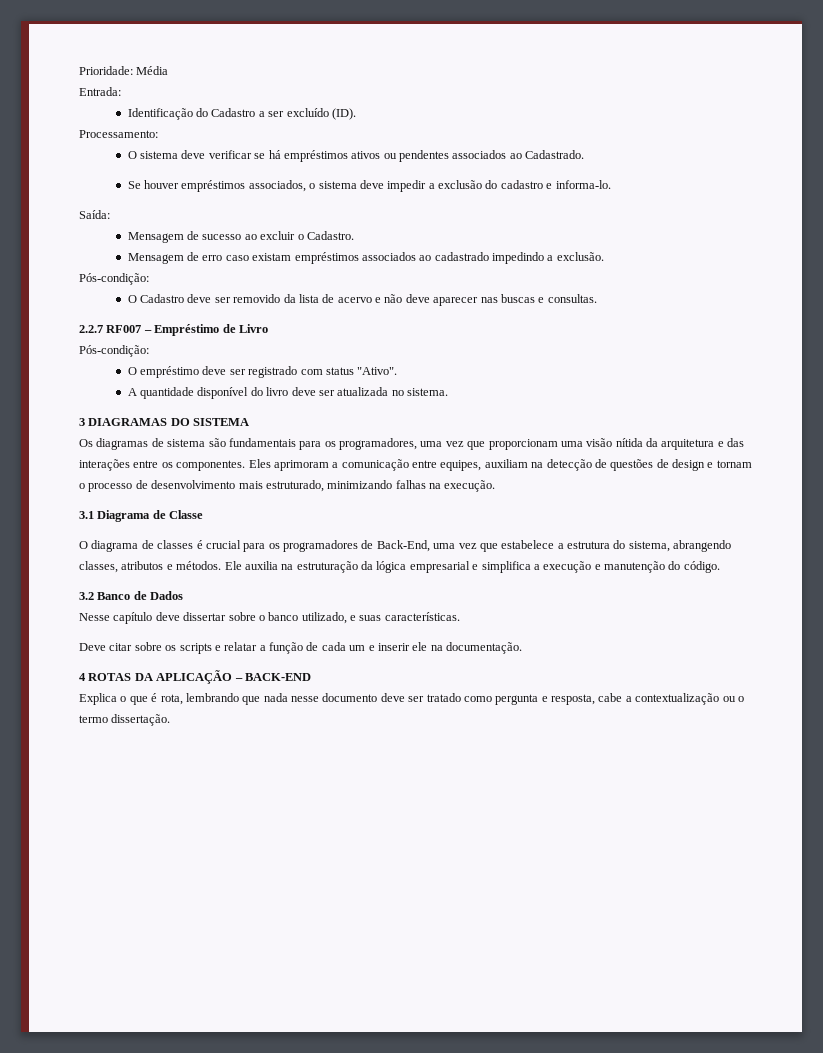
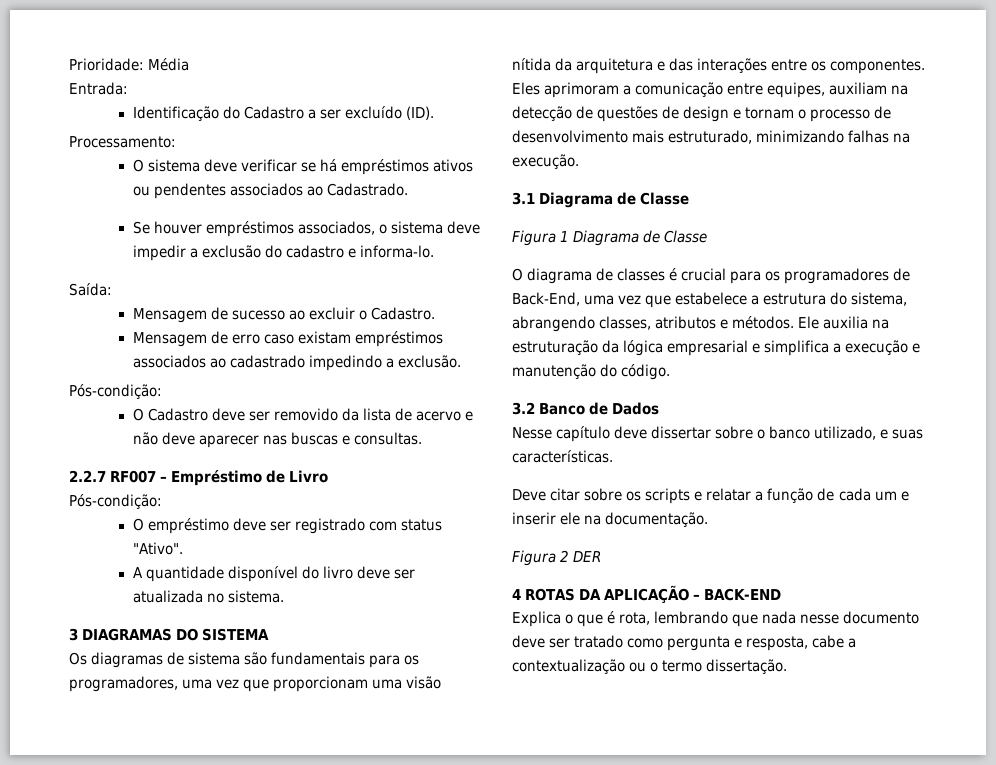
(204, 514) none -> [512,230,708,246] // Figura 1 Diagrama de Classe
(522, 648) none -> [512,550,602,566] // Figura 2 DER

